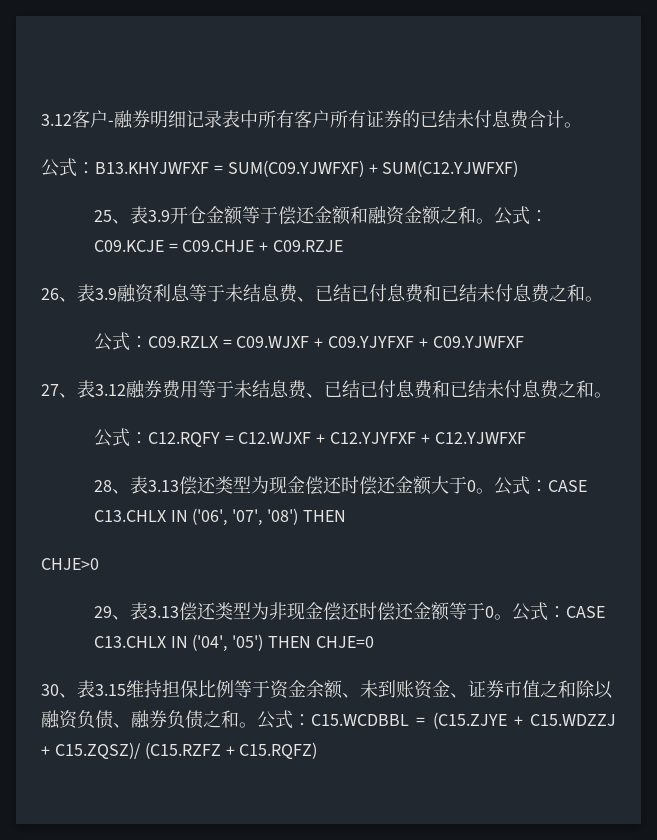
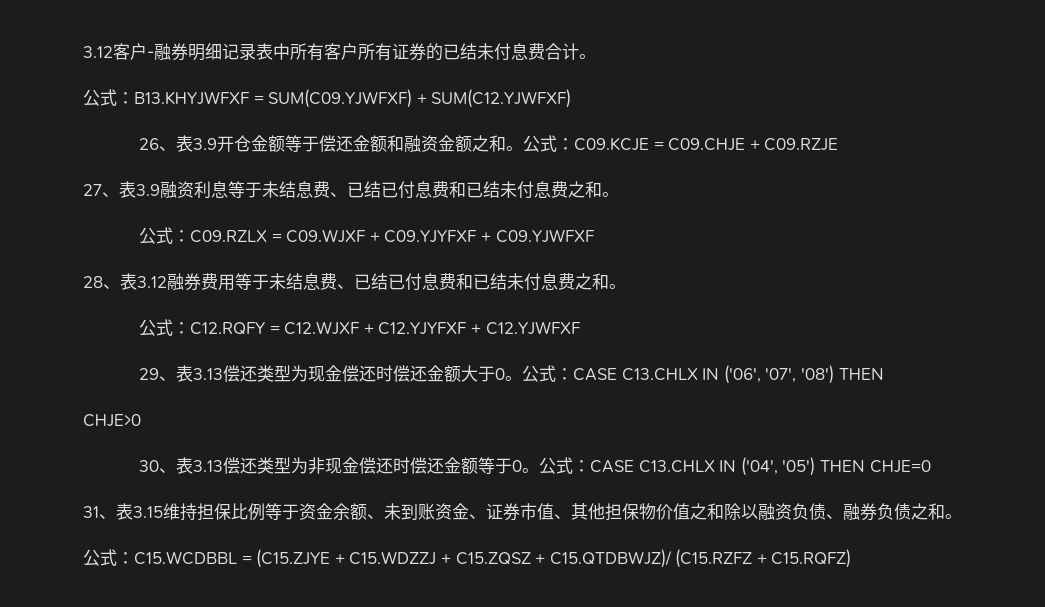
[93,210,112,222] 25 -> [139,138,160,150] 26
[41,288,59,300] 26 -> [83,184,102,196] 27
[41,384,59,396] 27 -> [83,276,103,288] 28
[93,480,112,492] 28 -> [139,368,160,380] 29
[93,606,112,618] 29 -> [139,460,160,472] 30
[41,684,59,696] 30 -> [83,506,99,518] 31
(540, 689) none -> [554,503,690,520] 、其他担保物价值
(257, 725) none -> (962, 516) //
[54,742,141,759] C15.ZQSZ)/ -> [455,549,672,568] C15.ZQSZ + C15.QTDBWJZ)/

